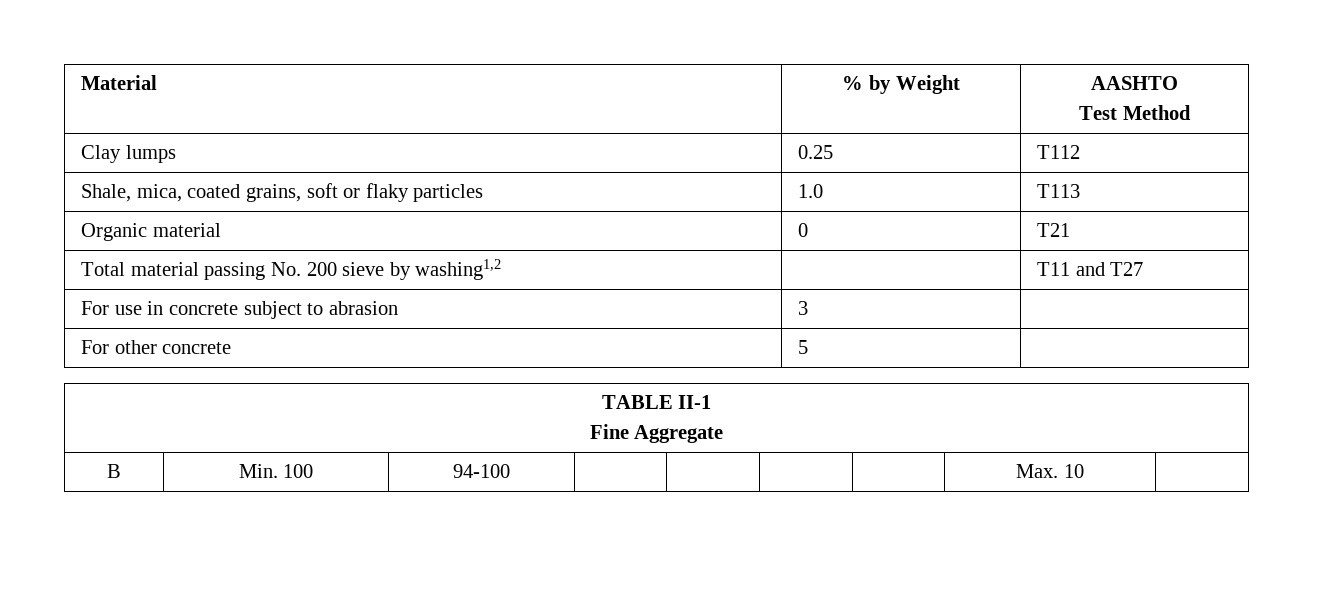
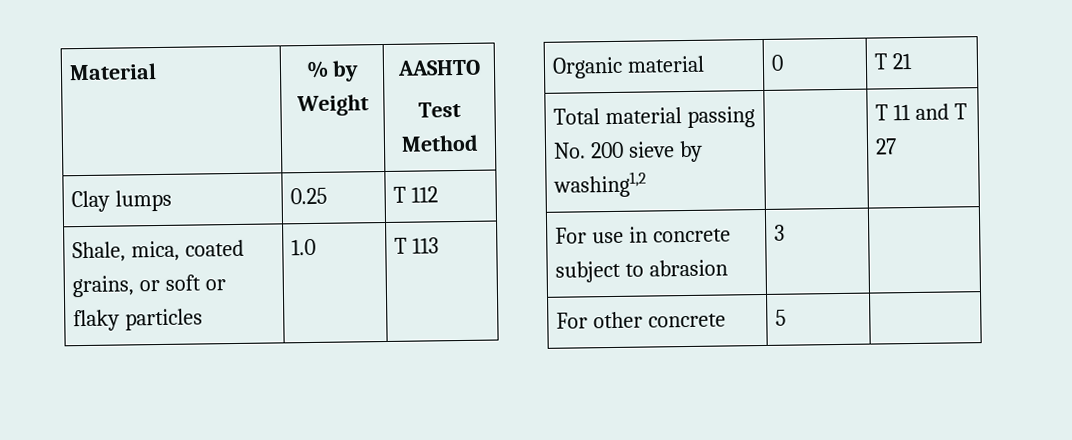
[1037,145,1081,159] T112 -> [393,186,439,203] T 112
(301, 193) none -> [139,279,161,292] or
[1037,184,1081,198] T113 -> [394,237,440,254] T 113
[1037,223,1071,237] T21 -> [874,52,914,70] T 21
[1037,262,1144,276] T11 and T27 -> [875,103,968,121] [875,138,898,155] T 11 and T 27
[601,395,712,409] [589,424,724,443] [107,464,121,478] [238,464,314,478] [453,464,510,478] [1016,464,1084,478] // TABLE II-1 // Fine Aggregate // B | Min. 100 | 94-100 | | | | | Max. 10 | -> (787, 317) none

